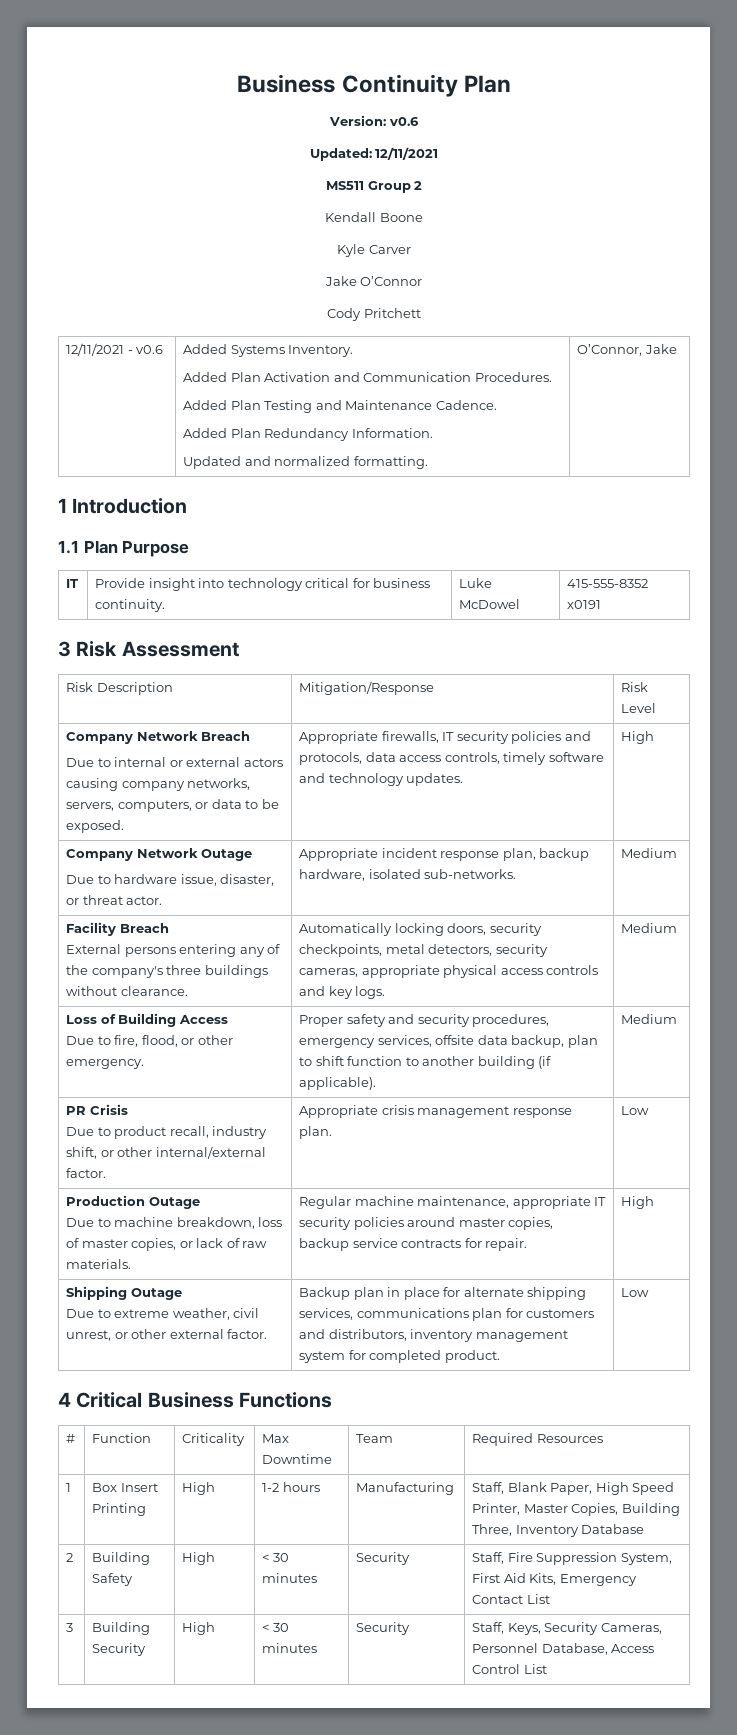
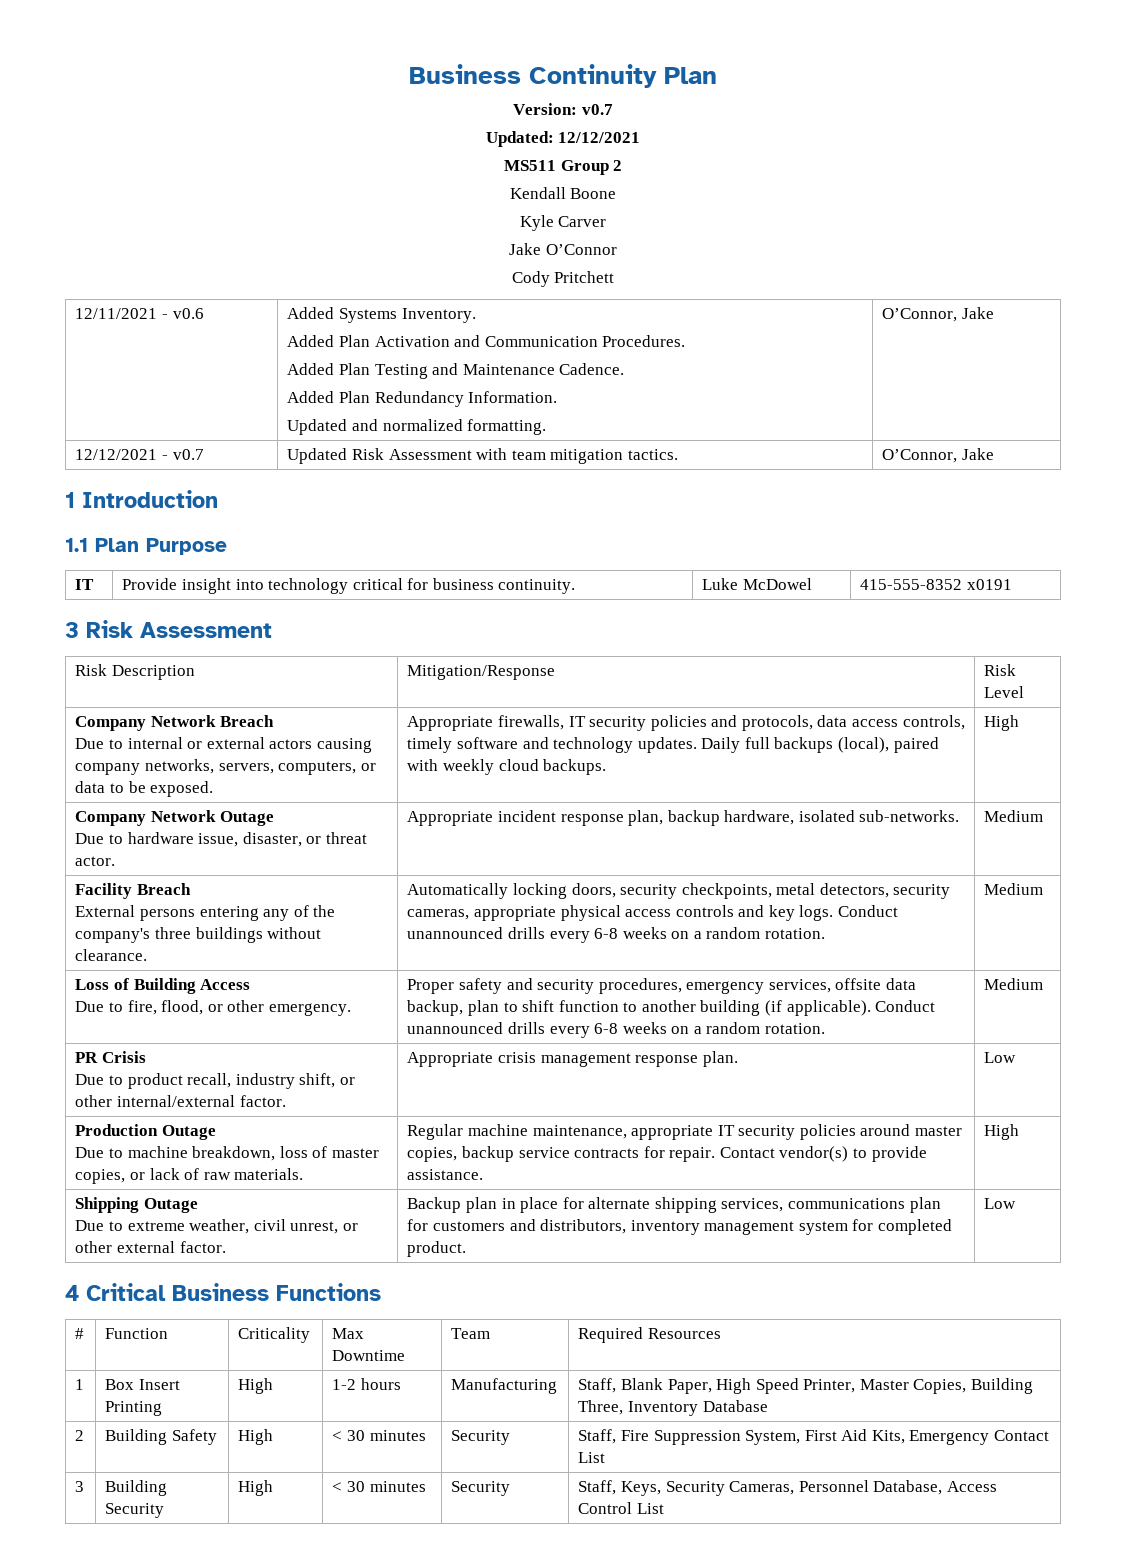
[388,117,419,126] v0.6 -> [581,104,613,115] v0.7
[375,147,439,160] 12/11/2021 -> [558,132,641,143] 12/12/2021
(677, 349) none -> [75,449,204,460] [287,448,678,464] [882,448,994,463] // 12/12/2021 - v0.7 | Updated Risk Assessment with team mitigation tactics. | O’Connor, Jake
(464, 779) none -> [701,737,939,753] [407,759,607,775] Daily full backups (local), paired with weekly cloud backups.
(386, 992) none -> [838,905,899,917] [407,927,826,943] Conduct unannounced drills every 6-8 weeks on a random rotation.
(377, 1083) none -> [875,1000,936,1012] [407,1022,826,1038] Conduct unannounced drills every 6-8 weeks on a random rotation.
(528, 1244) none -> [719,1146,927,1162] [407,1169,484,1180] Contact vendor(s) to provide assistance.

